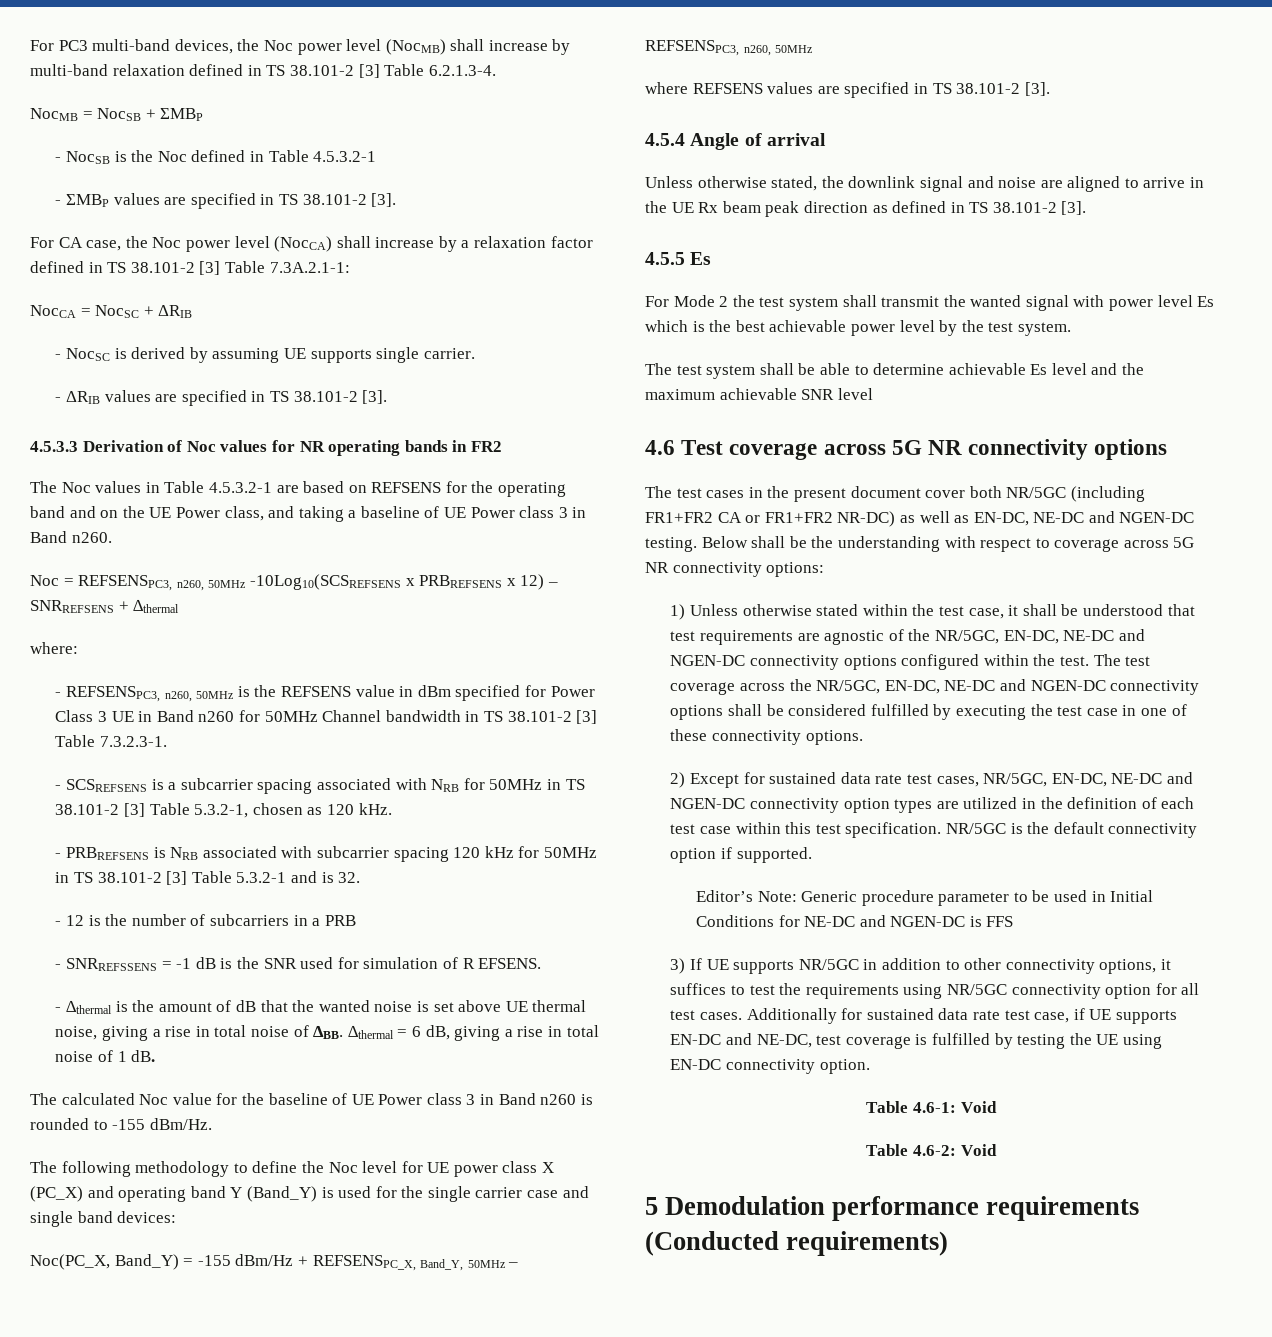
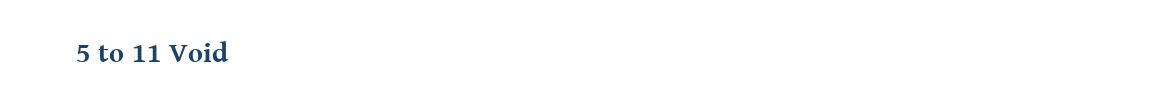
[30,39,571,55] [30,64,496,78] [30,108,204,121] [55,150,377,164] [55,193,397,209] [30,236,593,252] [30,261,350,275] [30,305,193,318] [55,347,475,363] [55,390,388,406] [30,440,502,456] [30,481,567,497] [30,506,587,522] [30,531,112,543] [30,574,558,591] [30,599,180,613] [30,642,78,654] [55,685,595,702] [55,710,598,724] [55,735,168,747] [55,778,585,794] [55,803,392,818] [55,846,597,862] [55,871,361,885] [55,914,356,926] [55,957,542,971] [55,1000,587,1014] [55,1025,599,1041] [55,1050,156,1062] [30,1093,593,1105] [30,1118,212,1130] [30,1161,555,1177] [30,1186,589,1202] [30,1211,177,1227] [30,1254,519,1271] [645,40,813,56] [645,82,1050,98] [645,133,826,150] [645,176,1205,192] [645,201,1087,217] [645,252,712,265] [645,295,1215,311] [645,320,1071,336] [645,363,1145,379] [645,388,873,400] [645,439,1168,460] [645,486,1145,502] [645,511,1195,527] [645,536,1195,552] [645,562,825,577] [670,604,1195,620] [670,629,1145,645] [670,654,1151,670] [670,679,1200,695] [670,704,1187,720] [670,729,863,745] [670,772,1193,788] [670,797,1195,813] [670,822,1198,838] [670,847,812,863] [695,890,1154,906] [695,915,1014,927] [670,958,1171,974] [670,983,1200,999] [670,1008,1177,1024] [670,1033,1162,1049] [670,1059,870,1074] [866,1101,997,1113] [866,1144,997,1156] [645,1196,1140,1221] [645,1231,949,1256] For PC3 multi-band devices, the Noc power level (NocMB) shall increase by multi-band relaxation defined in TS 38.101-2 [3] Table 6.2.1.3-4. // NocMB = NocSB + ΣMBP // - NocSB is the Noc defined in Table 4.5.3.2-1 // - ΣMBP values are specified in TS 38.101-2 [3]. // For CA case, the Noc power level (NocCA) shall increase by a relaxation factor defined in TS 38.101-2 [3] Table 7.3A.2.1-1: // NocCA = NocSC + ΔRIB // - NocSC is derived by assuming UE supports single carrier. // - ΔRIB values are specified in TS 38.101-2 [3]. // 4.5.3.3 Derivation of Noc values for NR operating bands in FR2 // The Noc values in Table 4.5.3.2-1 are based on REFSENS for the operating band and on the UE Power class, and taking a baseline of UE Power class 3 in Band n260. // Noc = REFSENSPC3, n260, 50MHz -10Log10(SCSREFSENS x PRBREFSENS x 12) – SNRREFSENS + ∆thermal // where: // - REFSENSPC3, n260, 50MHz is the REFSENS value in dBm specified for Power Class 3 UE in Band n260 for 50MHz Channel bandwidth in TS 38.101-2 [3] Table 7.3.2.3-1. // - SCSREFSENS is a subcarrier spacing associated with NRB for 50MHz in TS 38.101-2 [3] Table 5.3.2-1, chosen as 120 kHz. // - PRBREFSENS is NRB associated with subcarrier spacing 120 kHz for 50MHz in TS 38.101-2 [3] Table 5.3.2-1 and is 32. // - 12 is the number of subcarriers in a PRB // - SNRREFSSENS = -1 dB is the SNR used for simulation of R EFSENS. // - ∆thermal is the amount of dB that the wanted noise is set above UE thermal noise, giving a rise in total noise of ∆BB. ∆thermal = 6 dB, giving a rise in total noise of 1 dB. // The calculated Noc value for the baseline of UE Power class 3 in Band n260 is rounded to -155 dBm/Hz. // The following methodology to define the Noc level for UE power class X (PC_X) and operating band Y (Band_Y) is used for the single carrier case and single band devices: // Noc(PC_X, Band_Y) = -155 dBm/Hz + REFSENSPC_X, Band_Y, 50MHz – REFSENSPC3, n260, 50MHz // where REFSENS values are specified in TS 38.101-2 [3]. // 4.5.4 Angle of arrival // Unless otherwise stated, the downlink signal and noise are aligned to arrive in the UE Rx beam peak direction as defined in TS 38.101-2 [3]. // 4.5.5 Es // For Mode 2 the test system shall transmit the wanted signal with power level Es which is the best achievable power level by the test system. // The test system shall be able to determine achievable Es level and the maximum achievable SNR level // 4.6 Test coverage across 5G NR connectivity options // The test cases in the present document cover both NR/5GC (including FR1+FR2 CA or FR1+FR2 NR-DC) as well as EN-DC, NE-DC and NGEN-DC testing. Below shall be the understanding with respect to coverage across 5G NR connectivity options: // 1) Unless otherwise stated within the test case, it shall be understood that test requirements are agnostic of the NR/5GC, EN-DC, NE-DC and NGEN-DC connectivity options configured within the test. The test coverage across the NR/5GC, EN-DC, NE-DC and NGEN-DC connectivity options shall be considered fulfilled by executing the test case in one of these connectivity options. // 2) Except for sustained data rate test cases, NR/5GC, EN-DC, NE-DC and NGEN-DC connectivity option types are utilized in the definition of each test case within this test specification. NR/5GC is the default connectivity option if supported. // Editor’s Note: Generic procedure parameter to be used in Initial Conditions for NE-DC and NGEN-DC is FFS // 3) If UE supports NR/5GC in addition to other connectivity options, it suffices to test the requirements using NR/5GC connectivity option for all test cases. Additionally for sustained data rate test case, if UE supports EN-DC and NE-DC, test coverage is fulfilled by testing the UE using EN-DC connectivity option. // Table 4.6-1: Void // Table 4.6-2: Void // 5 Demodulation performance requirements (Conducted requirements) -> [76,41,230,62] 5 to 11 Void

